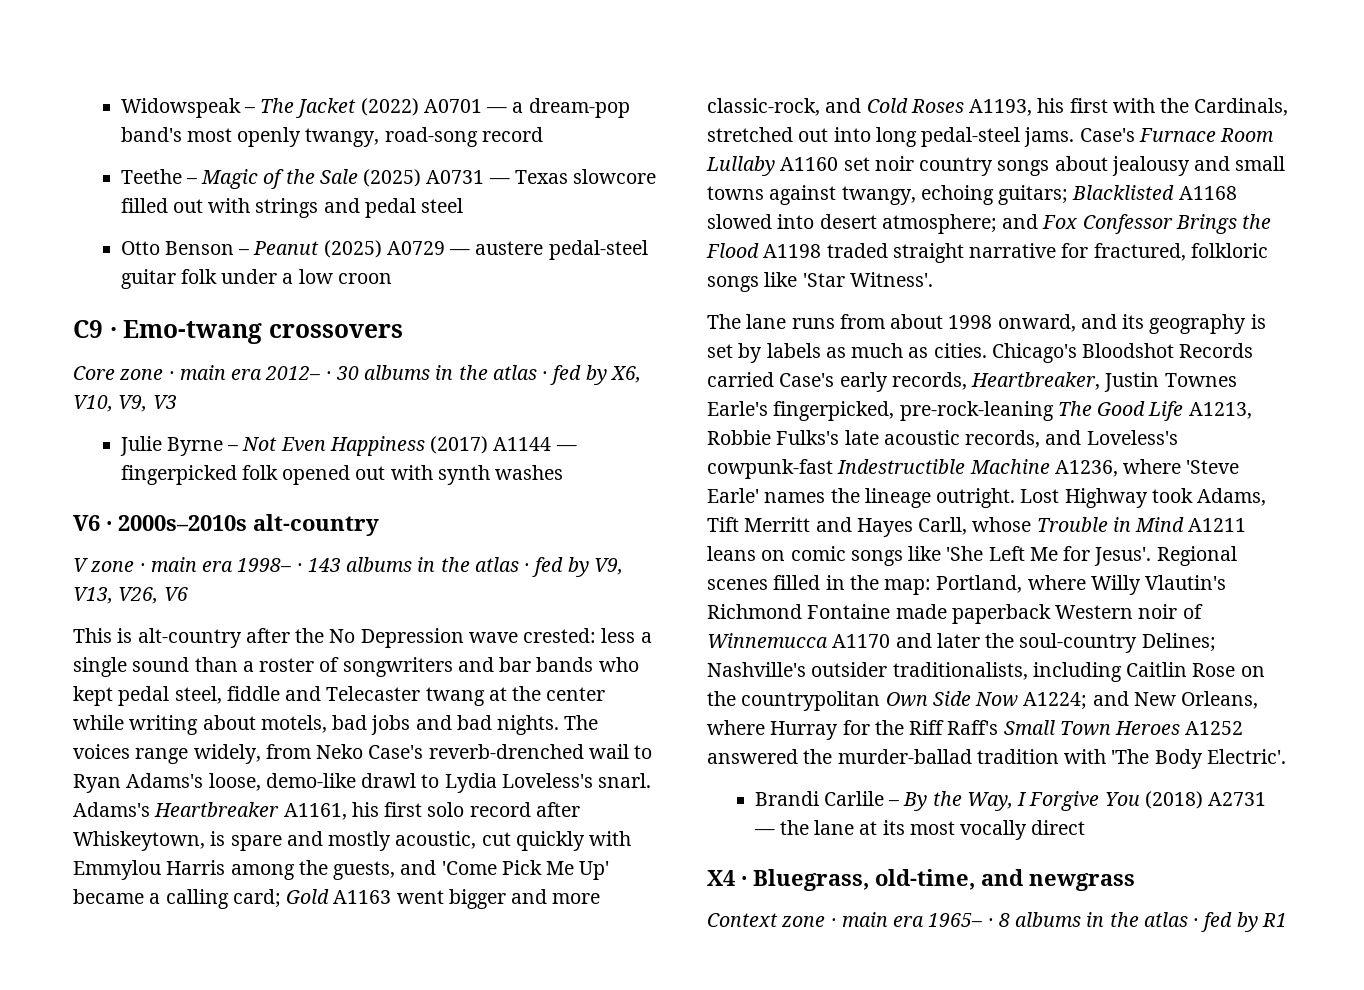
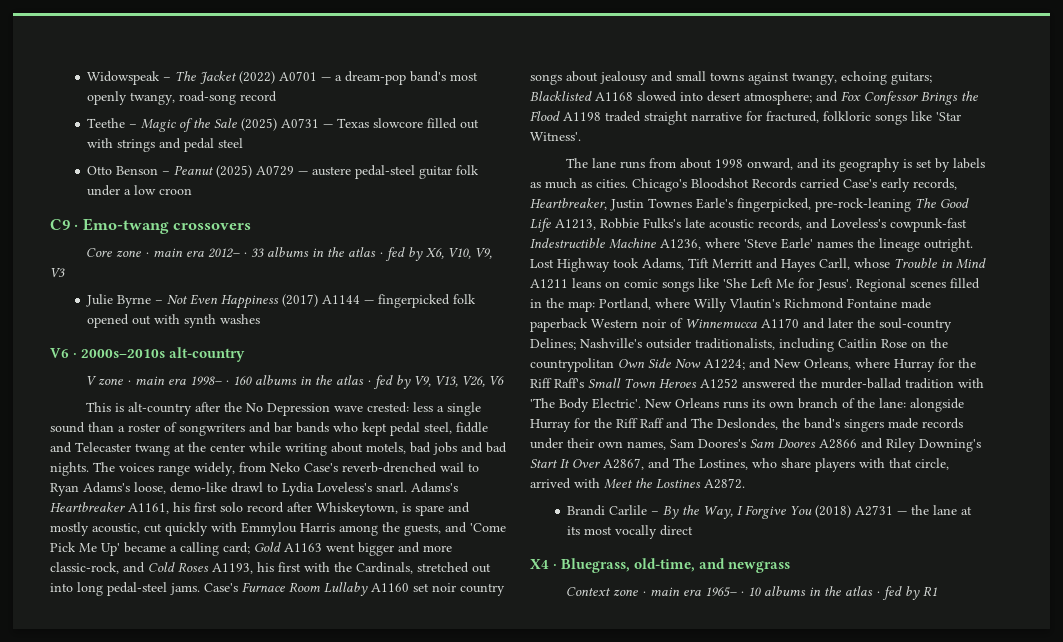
[335,366,359,380] 30 -> [250,248,264,257] 33
[307,558,341,572] 143 -> [232,376,252,385] 160
(1286, 756) none -> [645,398,964,412] [530,418,963,432] [530,438,981,452] [530,458,949,472] [530,478,745,489] New Orleans runs its own branch of the lane: alongside Hurray for the Riff Raff and The Deslondes, the band's singers made records under their own names, Sam Doores's Sam Doores A2866 and Riley Downing's Start It Over A2867, and The Lostines, who share players with that circle, arrived with Meet the Lostines A2872.
[998,913,1010,927] 8 -> [747,587,761,596] 10

